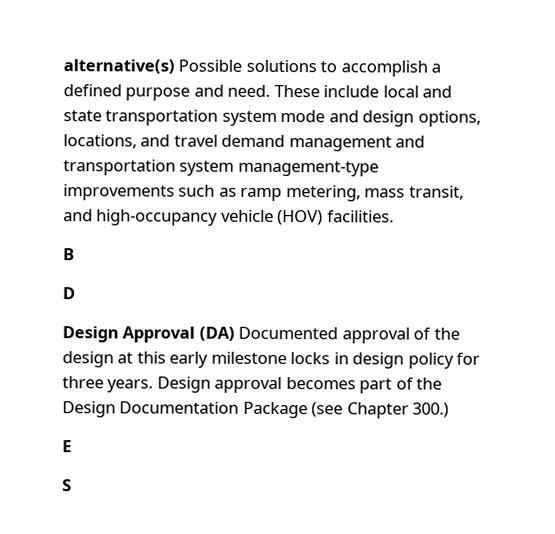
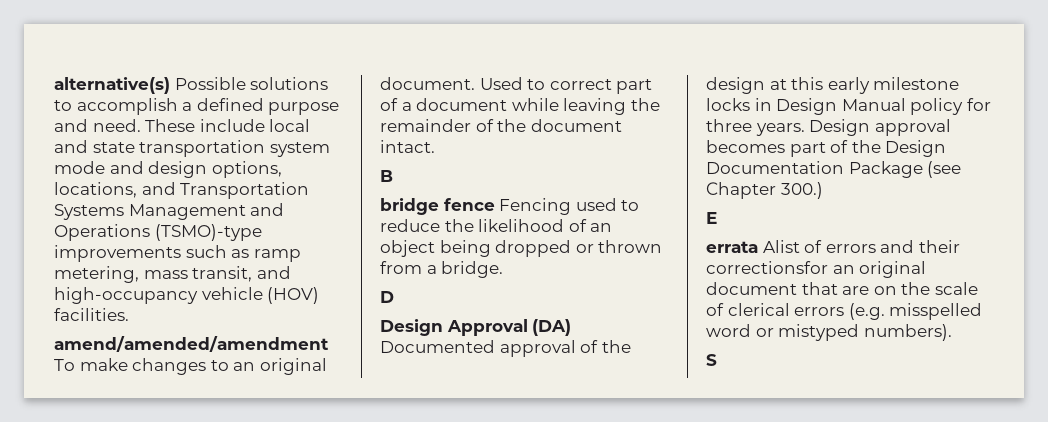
[173,134,426,152] [63,159,379,177] travel demand management and transportation system management-type -> [180,182,310,199] [54,203,285,220] [54,224,262,241] Transportation Systems Management and Operations (TSMO)-type
[63,248,75,261] B -> [54,336,329,352] [54,358,327,375] [380,77,653,94] [380,98,660,115] [380,119,622,132] [380,140,435,153] [380,170,393,182] [380,198,640,215] [380,219,613,232] [380,240,663,257] [380,261,504,278] amend/amended/amendment To make changes to an original document. Used to correct part of a document while leaving the remainder of the document intact. // B // bridge fence Fencing used to reduce the likelihood of an object being dropped or thrown from a bridge.
[352,352,405,369] design -> [776,98,906,115] Design Manual
(72, 446) none -> [706,240,960,253] [706,261,927,278] [706,282,978,295] [706,303,983,320] [706,324,952,341] // errata Alist of errors and their correctionsfor an original document that are on the scale of clerical errors (e.g. misspelled word or mistyped numbers).

